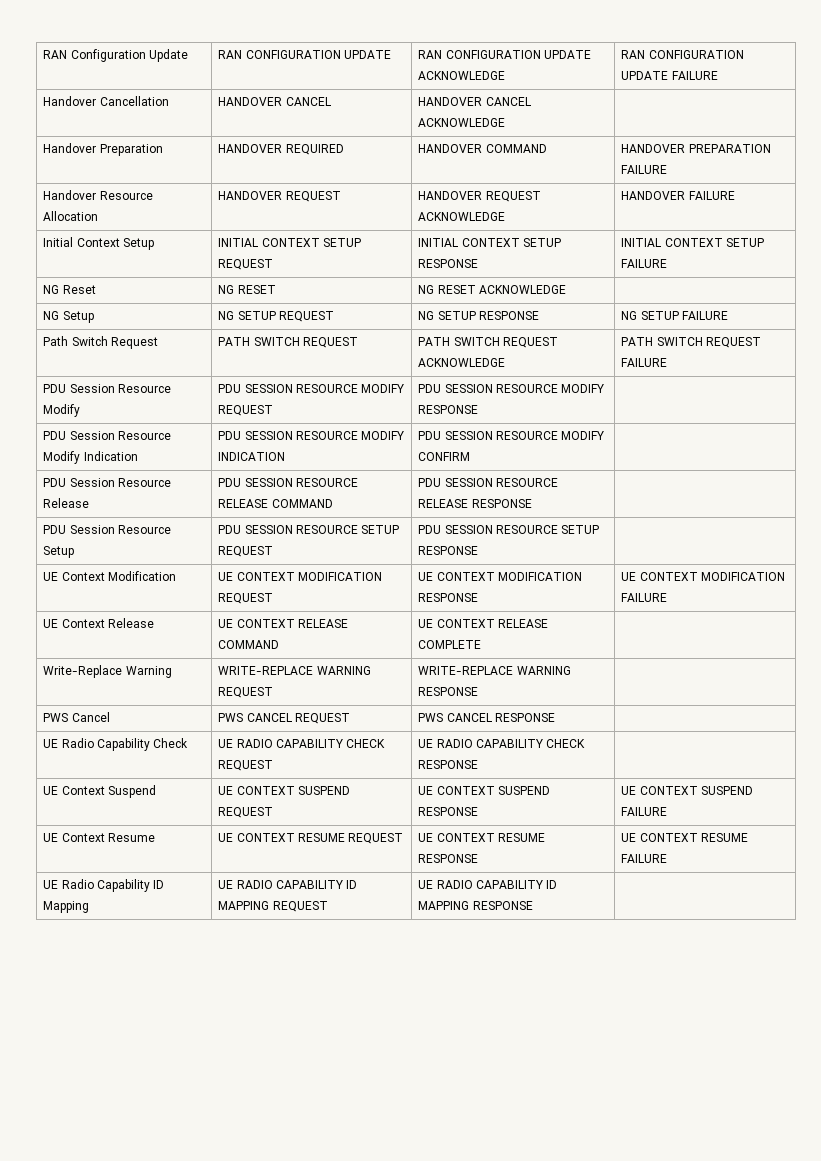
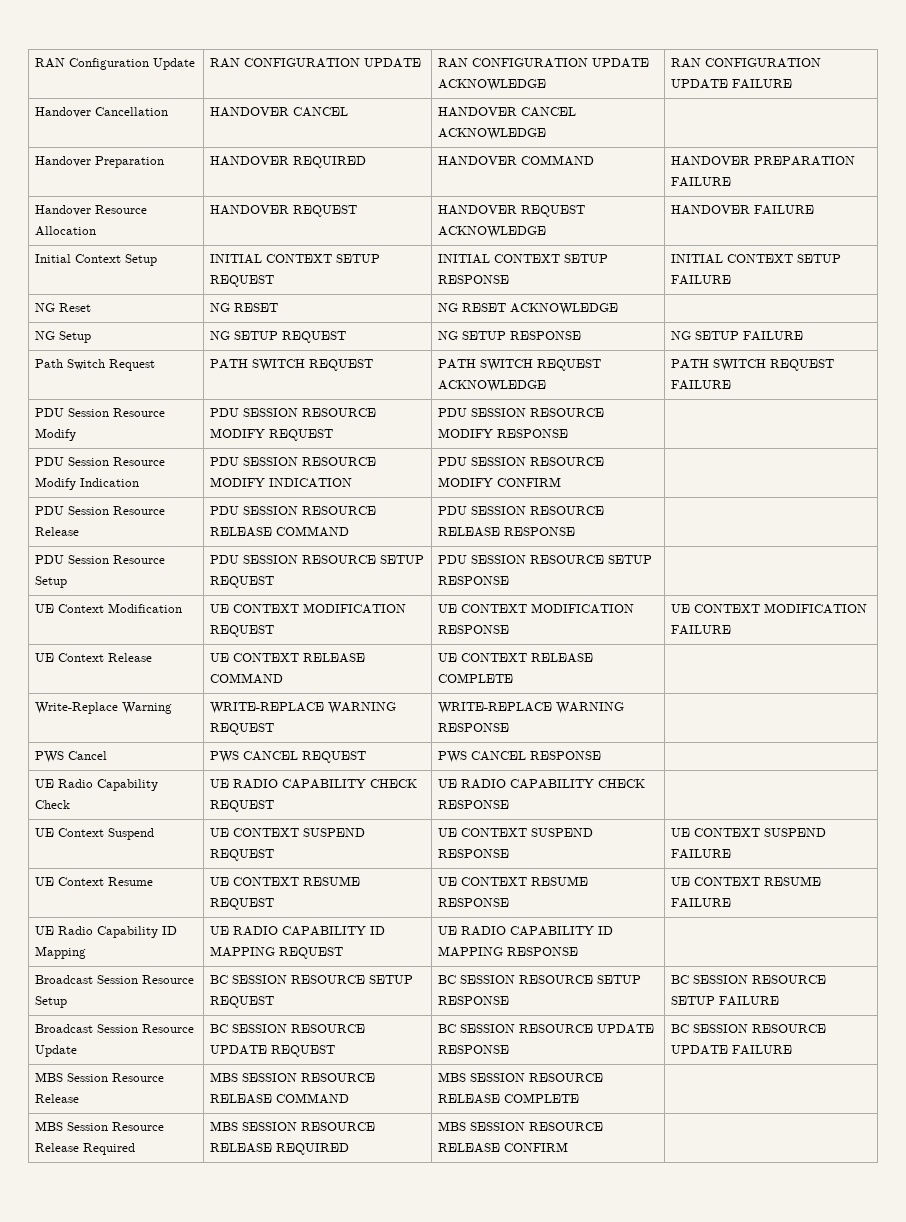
(533, 905) none -> [35,975,195,984] [35,996,68,1008] [210,975,414,984] [210,996,275,1008] [438,975,642,984] [438,996,510,1005] [671,975,827,984] [671,996,780,1006] [35,1024,195,1033] [35,1045,78,1057] [210,1024,366,1033] [210,1045,336,1057] [438,1024,655,1034] [438,1045,510,1054] [671,1024,827,1033] [671,1045,793,1055] [35,1072,165,1082] [35,1094,80,1103] [210,1072,376,1082] [210,1093,350,1104] [438,1072,604,1082] [438,1093,580,1104] [35,1121,165,1131] [35,1143,136,1155] [210,1121,376,1131] [210,1143,350,1155] [438,1121,604,1131] [438,1142,569,1153] // Broadcast Session Resource Setup | BC SESSION RESOURCE SETUP REQUEST | BC SESSION RESOURCE SETUP RESPONSE | BC SESSION RESOURCE SETUP FAILURE // Broadcast Session Resource Update | BC SESSION RESOURCE UPDATE REQUEST | BC SESSION RESOURCE UPDATE RESPONSE | BC SESSION RESOURCE UPDATE FAILURE // MBS Session Resource Release | MBS SESSION RESOURCE RELEASE COMMAND | MBS SESSION RESOURCE RELEASE COMPLETE | // MBS Session Resource Release Required | MBS SESSION RESOURCE RELEASE REQUIRED | MBS SESSION RESOURCE RELEASE CONFIRM |

